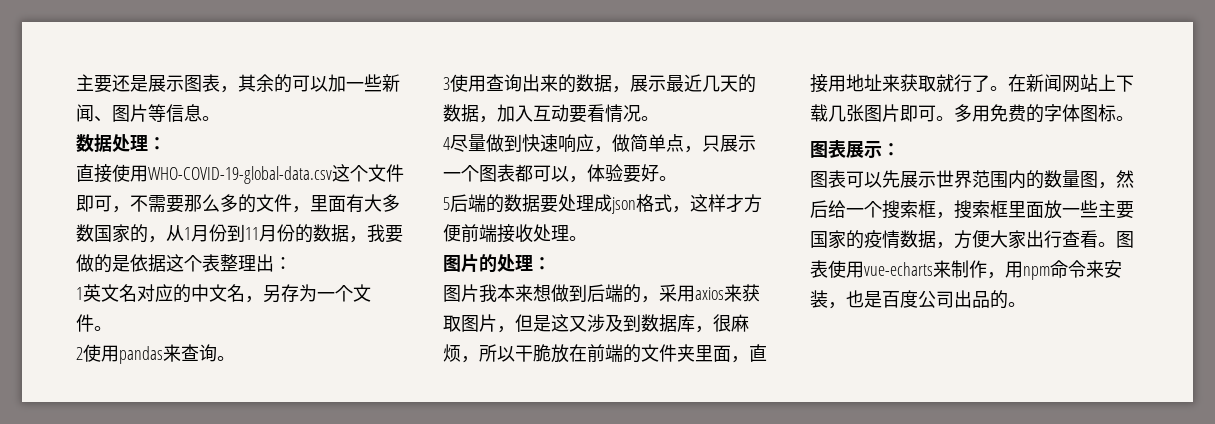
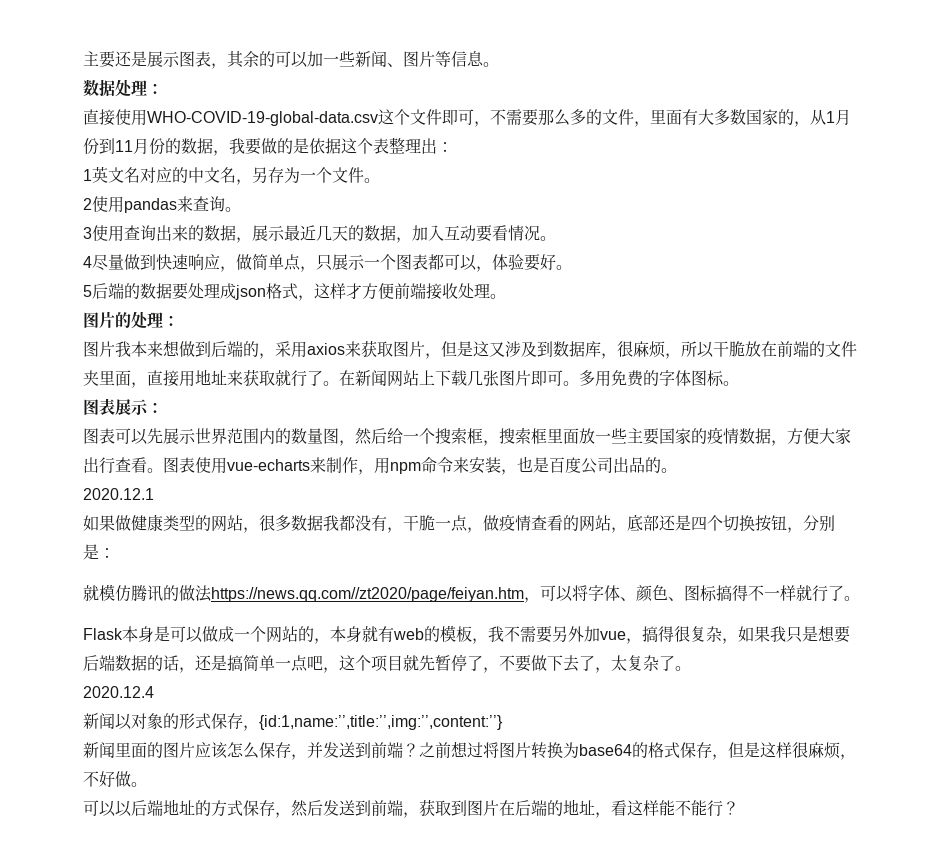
(1026, 304) none -> [83,488,154,500] [83,514,835,533] [83,544,115,560] [83,584,860,603] [83,625,850,644] [83,654,691,673] [83,686,154,698] [83,713,503,731] [83,741,856,760] [83,771,147,787] [83,799,739,818] // 2020.12.1 // 如果做健康类型的网站，很多数据我都没有，干脆一点，做疫情查看的网站，底部还是四个切换按钮，分别是： // 就模仿腾讯的做法https://news.qq.com//zt2020/page/feiyan.htm，可以将字体、颜色、图标搞得不一样就行了。 // Flask本身是可以做成一个网站的，本身就有web的模板，我不需要另外加vue，搞得很复杂，如果我只是想要后端数据的话，还是搞简单一点吧，这个项目就先暂停了，不要做下去了，太复杂了。 // 2020.12.4 // 新闻以对象的形式保存，{id:1,name:’’,title:’’,img:’’,content:’’} // 新闻里面的图片应该怎么保存，并发送到前端？之前想过将图片转换为base64的格式保存，但是这样很麻烦，不好做。 // 可以以后端地址的方式保存，然后发送到前端，获取到图片在后端的地址，看这样能不能行？

